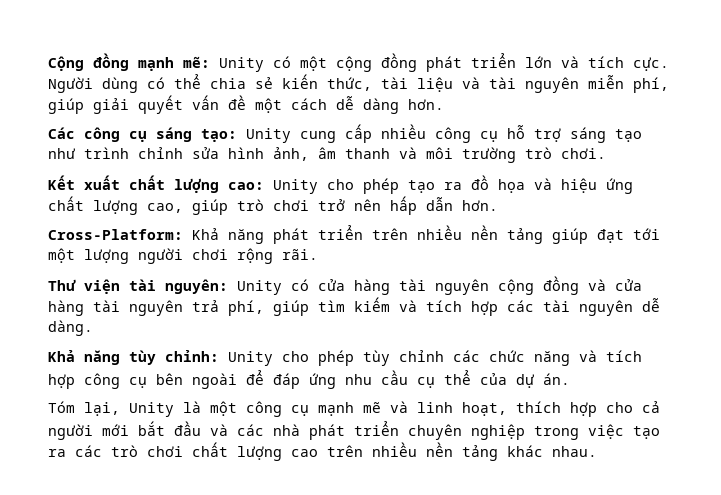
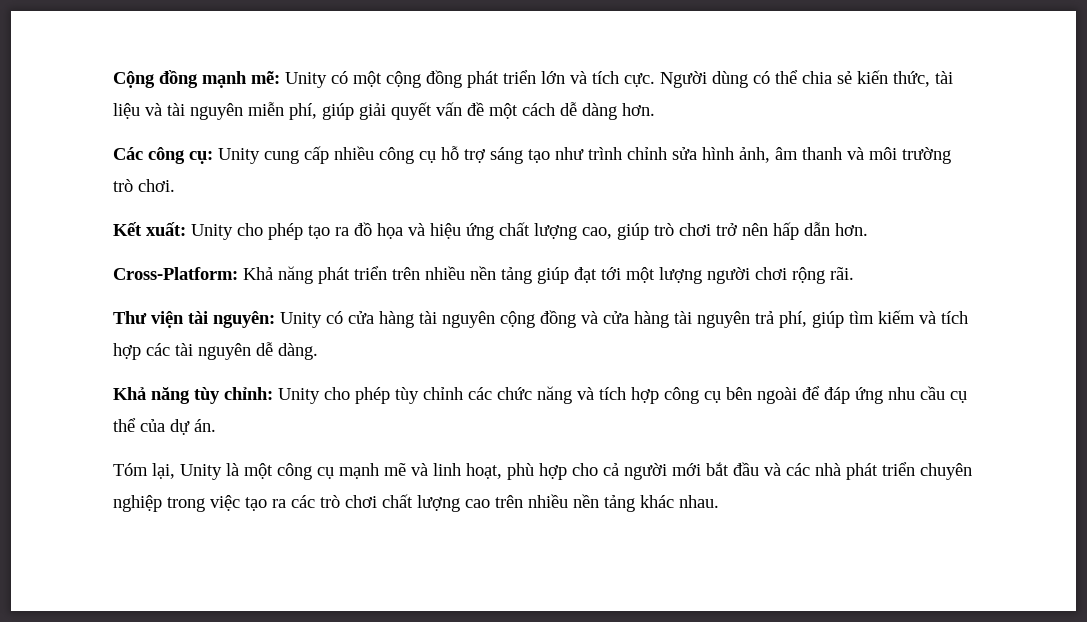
[129,127,237,142] cụ sáng tạo: -> [189,151,213,164] cụ:
[84,175,264,193] xuất chất lượng cao: -> [146,222,186,236] xuất:
[516,401,561,413] thích -> [507,463,534,480] phù

